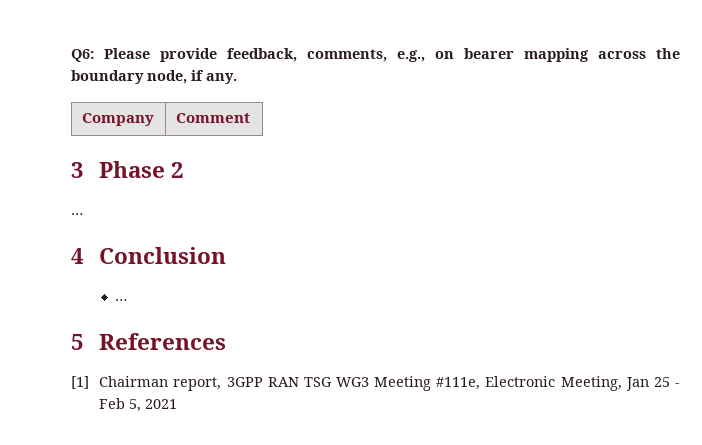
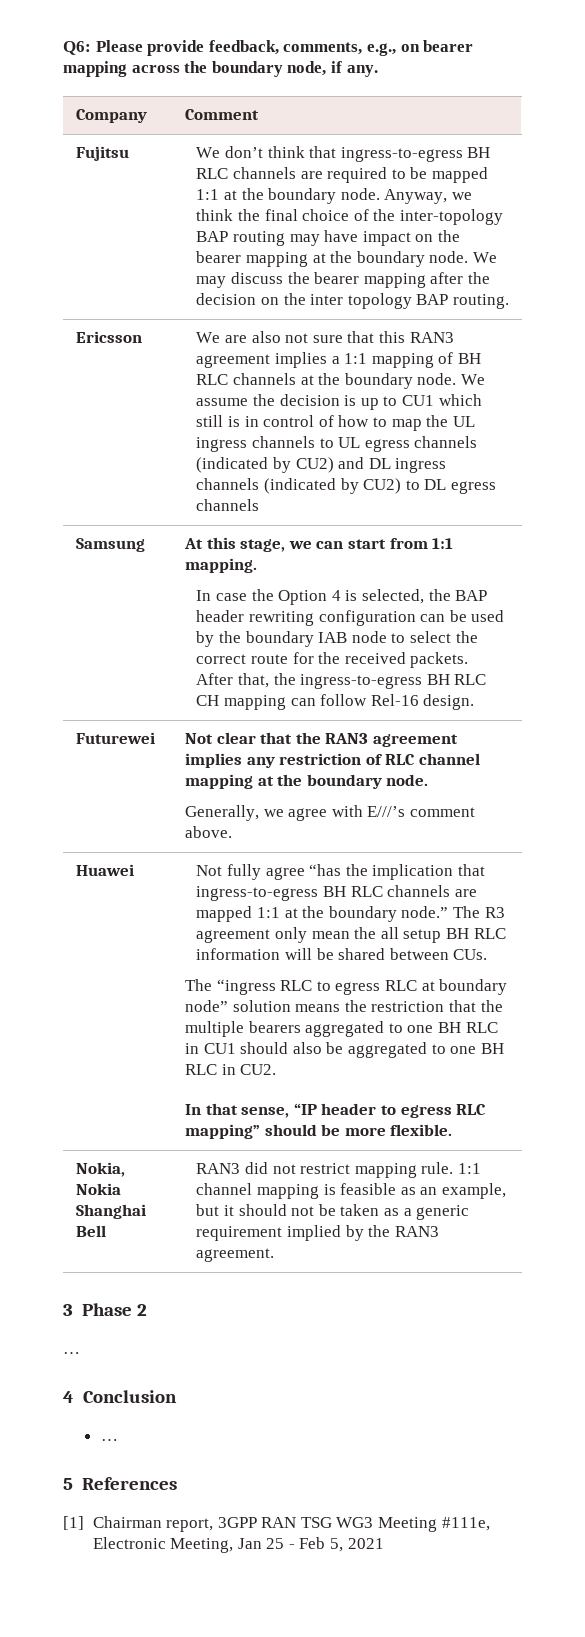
(250, 118) none -> [76,146,130,161] [196,146,491,162] [196,167,488,183] [196,188,472,204] [196,209,503,225] [196,230,460,246] [196,251,497,267] [196,272,490,288] [196,293,509,309] [76,331,143,343] [196,331,454,343] [196,352,481,368] [196,373,485,389] [196,394,482,410] [196,415,475,431] [196,436,478,452] [196,457,447,473] [196,478,496,494] [196,499,260,511] [76,538,146,552] [184,537,454,552] [185,558,258,573] [196,589,488,605] [196,610,505,626] [196,631,478,647] [196,652,469,668] [196,673,487,689] [196,694,475,710] [76,732,156,744] [185,732,458,747] [185,753,480,768] [185,774,429,789] [185,805,475,821] [185,826,233,838] [76,864,135,876] [196,864,485,880] [196,885,477,901] [196,906,505,922] [196,927,506,943] [196,948,488,960] [185,979,508,995] [185,1000,503,1012] [185,1021,498,1037] [185,1042,504,1058] [185,1064,277,1075] [185,1103,487,1118] [185,1124,453,1139] [76,1162,126,1177] [76,1183,122,1195] [76,1204,147,1219] [76,1225,107,1237] [196,1162,481,1178] [196,1183,506,1199] [196,1204,470,1220] [196,1225,439,1241] [196,1248,275,1262] // Fujitsu | We don’t think that ingress-to-egress BH RLC channels are required to be mapped 1:1 at the boundary node. Anyway, we think the final choice of the inter-topology BAP routing may have impact on the bearer mapping at the boundary node. We may discuss the bearer mapping after the decision on the inter topology BAP routing. // Ericsson | We are also not sure that this RAN3 agreement implies a 1:1 mapping of BH RLC channels at the boundary node. We assume the decision is up to CU1 which still is in control of how to map the UL ingress channels to UL egress channels (indicated by CU2) and DL ingress channels (indicated by CU2) to DL egress channels // Samsung | At this stage, we can start from 1:1 mapping. // In case the Option 4 is selected, the BAP header rewriting configuration can be used by the boundary IAB node to select the correct route for the received packets. After that, the ingress-to-egress BH RLC CH mapping can follow Rel-16 design. // Futurewei | Not clear that the RAN3 agreement implies any restriction of RLC channel mapping at the boundary node. // Generally, we agree with E///’s comment above. // Huawei | Not fully agree “has the implication that ingress-to-egress BH RLC channels are mapped 1:1 at the boundary node.” The R3 agreement only mean the all setup BH RLC information will be shared between CUs. // The “ingress RLC to egress RLC at boundary node” solution means the restriction that the multiple bearers aggregated to one BH RLC in CU1 should also be aggregated to one BH RLC in CU2. // In that sense, “IP header to egress RLC mapping” should be more flexible. // Nokia, Nokia Shanghai Bell | RAN3 did not restrict mapping rule. 1:1 channel mapping is feasible as an example, but it should not be taken as a generic requirement implied by the RAN3 agreement.

